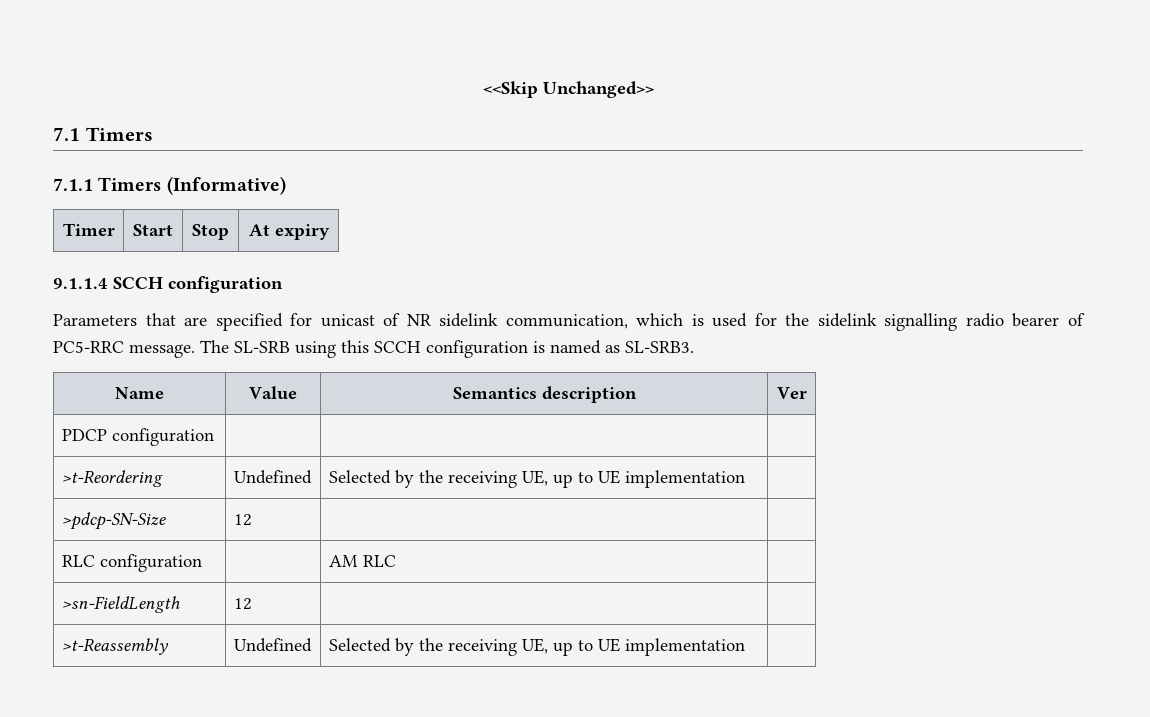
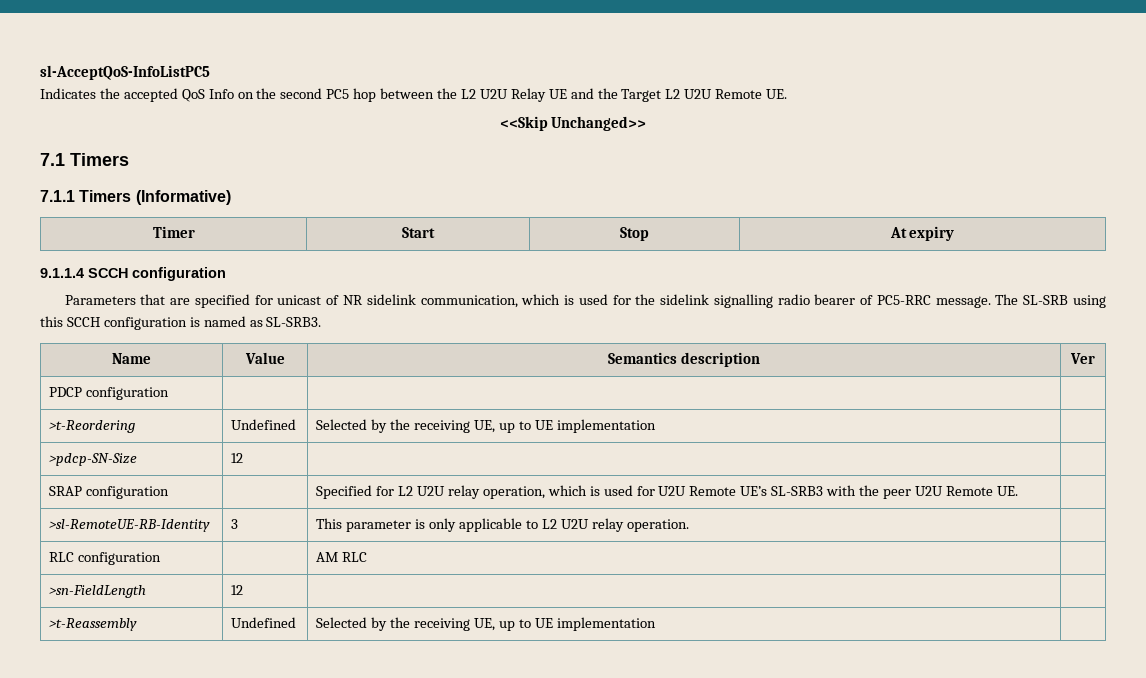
(482, 89) none -> [40,65,210,80] [40,88,788,102] sl-AcceptQoS-InfoListPC5 // Indicates the accepted QoS Info on the second PC5 hop between the L2 U2U Relay UE and the Target L2 U2U Remote UE. //
(252, 520) none -> [49,486,170,499] [316,485,1018,499] [49,519,211,532] [231,519,239,529] [316,518,689,532] // SRAP configuration | | Specified for L2 U2U relay operation, which is used for U2U Remote UE’s SL-SRB3 with the peer U2U Remote UE. | // >sl-RemoteUE-RB-Identity | 3 | This parameter is only applicable to L2 U2U relay operation. |

